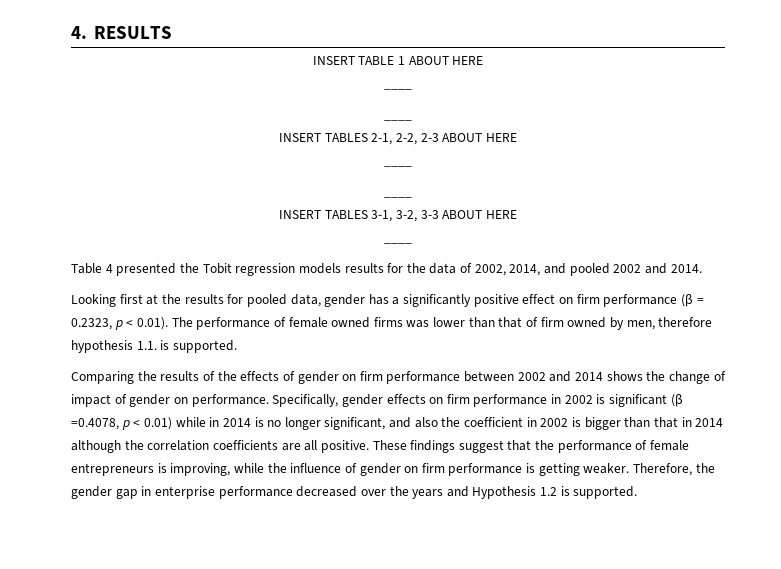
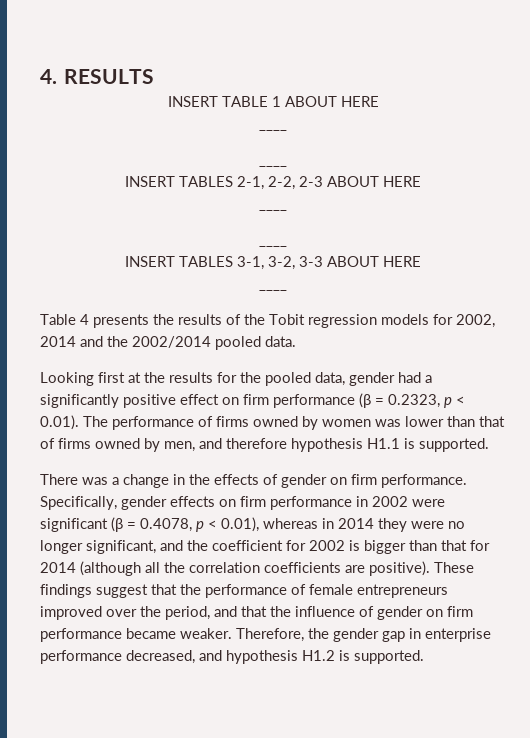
[116,263,702,276] presented the Tobit regression models results for the data of 2002, 2014, and pooled 2002 and 2014. -> [93,314,495,328] [40,336,296,350] presents the results of the Tobit regression models for 2002, 2014 and the 2002/2014 pooled data.
(244, 299) none -> [240,372,261,383] the
[368,294,389,305] has -> [398,372,421,383] had
[288,317,403,328] female owned firms -> [216,416,371,430] firms owned by women
[540,317,564,327] firm -> [58,438,91,449] firms
(655, 325) none -> [199,438,222,449] and
[136,341,157,350] 1.1. -> [367,438,400,449] H1.1
[71,371,215,384] Comparing the results of -> [40,474,185,488] There was a change in
[386,371,726,384] [71,394,188,407] performance between 2002 and 2014 shows the change of impact of gender on -> (377, 479) none
[596,394,606,404] is -> [412,499,445,507] were
[71,417,264,430] =0.4078, p < 0.01) while in 2014 is -> [127,517,444,532] = 0.4078, p < 0.01), whereas in 2014 they were
[414,417,438,428] also -> (183, 545) none
[526,417,537,427] in -> [286,540,306,551] for
[681,417,724,427] [71,440,121,453] in 2014 although -> [470,540,490,551] [40,561,160,576] for 2014 (although all
[304,440,369,453] all positive. -> [369,561,430,576] positive).
[157,463,264,476] is improving, while -> [40,606,267,620] improved over the period, and that
[526,463,580,476] is getting -> [126,628,176,639] became
[296,486,558,499] decreased over the years and Hypothesis 1.2 -> [126,650,335,664] decreased, and hypothesis H1.2

